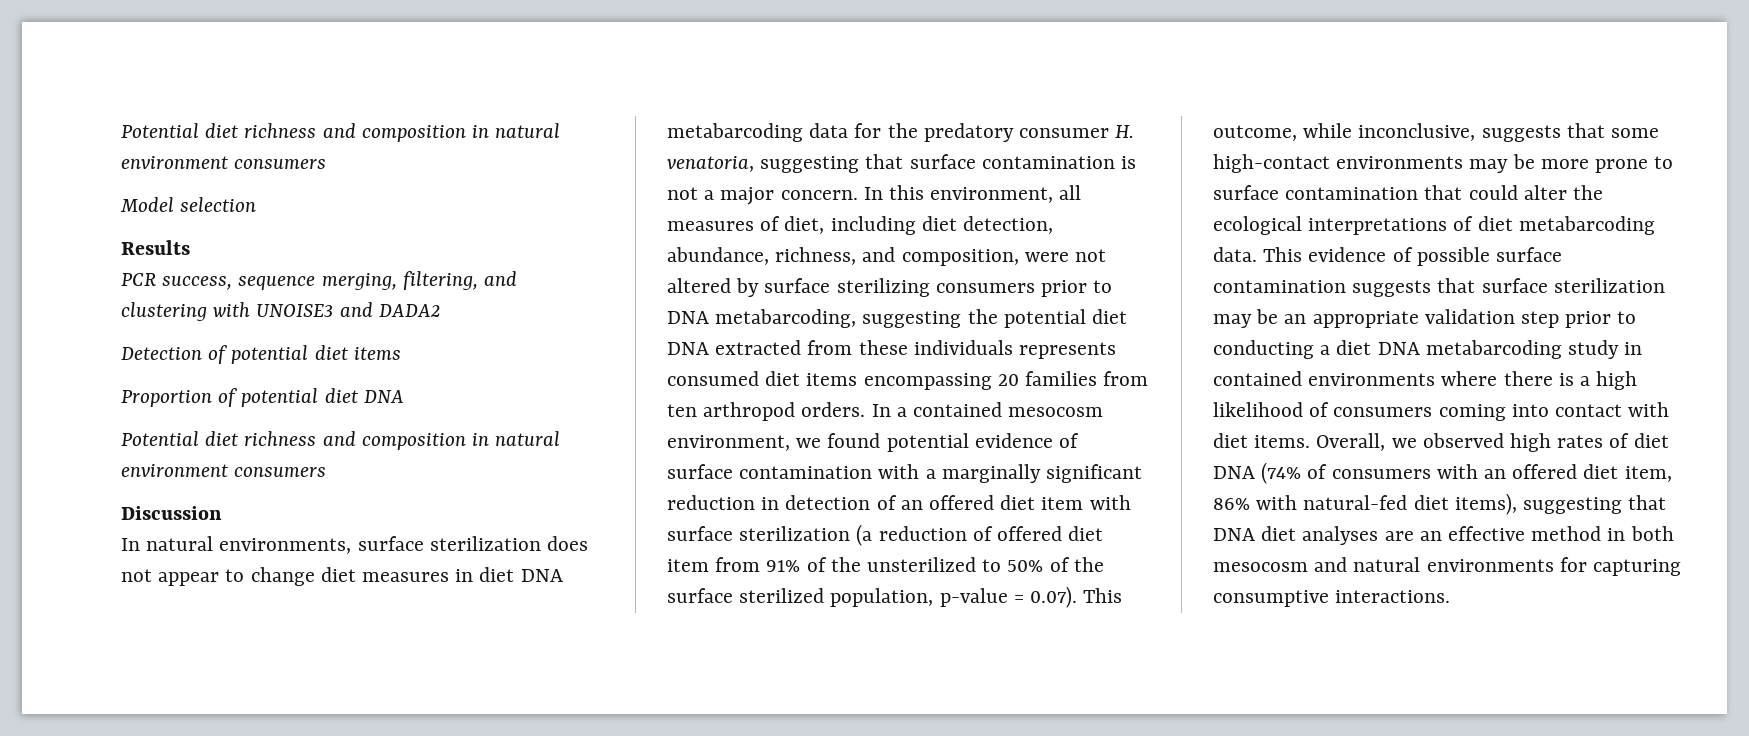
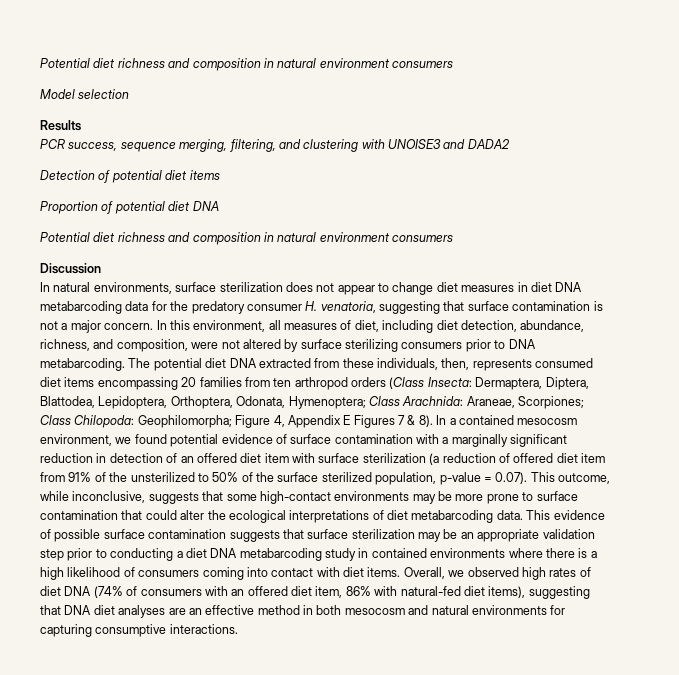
[715,309,998,328] metabarcoding, suggesting the -> [40,358,151,371] metabarcoding. The
[913,340,1013,355] individuals -> [377,358,470,370] individuals, then,
[801,402,866,417] orders. -> [351,377,589,390] [40,396,584,409] [40,415,433,428] orders (Class Insecta: Dermaptera, Diptera, Blattodea, Lepidoptera, Orthoptera, Odonata, Hymenoptera; Class Arachnida: Araneae, Scorpiones; Class Chilopoda: Geophilomorpha; Figure 4, Appendix E Figures 7 & 8).

